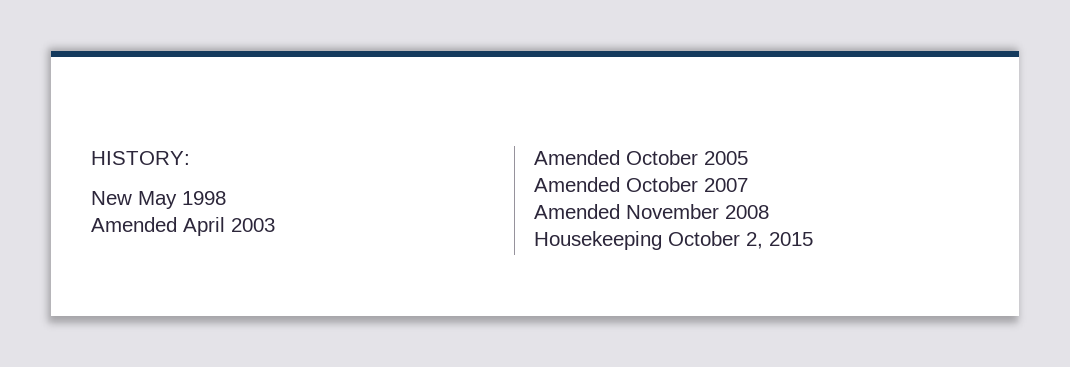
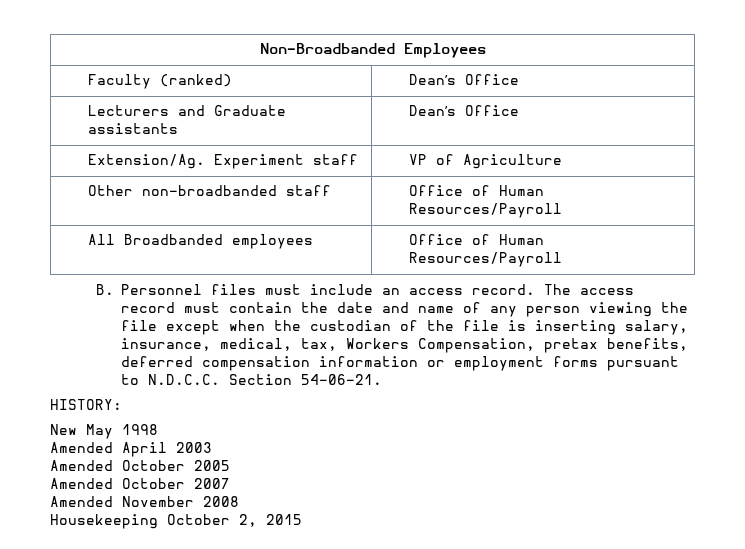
(91, 158) none -> [259,43,486,58] [88,74,233,89] [409,74,520,85] [88,105,287,116] [88,123,179,134] [409,105,520,116] [88,154,359,169] [409,154,563,169] [88,185,332,196] [409,185,545,196] [409,203,563,218] [88,234,314,249] [409,234,545,245] [409,252,563,267] [95,284,634,295] [120,302,688,317] [120,320,688,335] [120,338,688,353] [120,356,679,371] [120,374,382,385] Non-Broadbanded Employees // Faculty (ranked) | Dean’s Office // Lecturers and Graduate assistants | Dean’s Office // Extension/Ag. Experiment staff | VP of Agriculture // Other non-broadbanded staff | Office of Human Resources/Payroll // All Broadbanded employees | Office of Human Resources/Payroll // B. Personnel files must include an access record. The access record must contain the date and name of any person viewing the file except when the custodian of the file is inserting salary, insurance, medical, tax, Workers Compensation, pretax benefits, deferred compensation information or employment forms pursuant to N.D.C.C. Section 54-06-21. //

